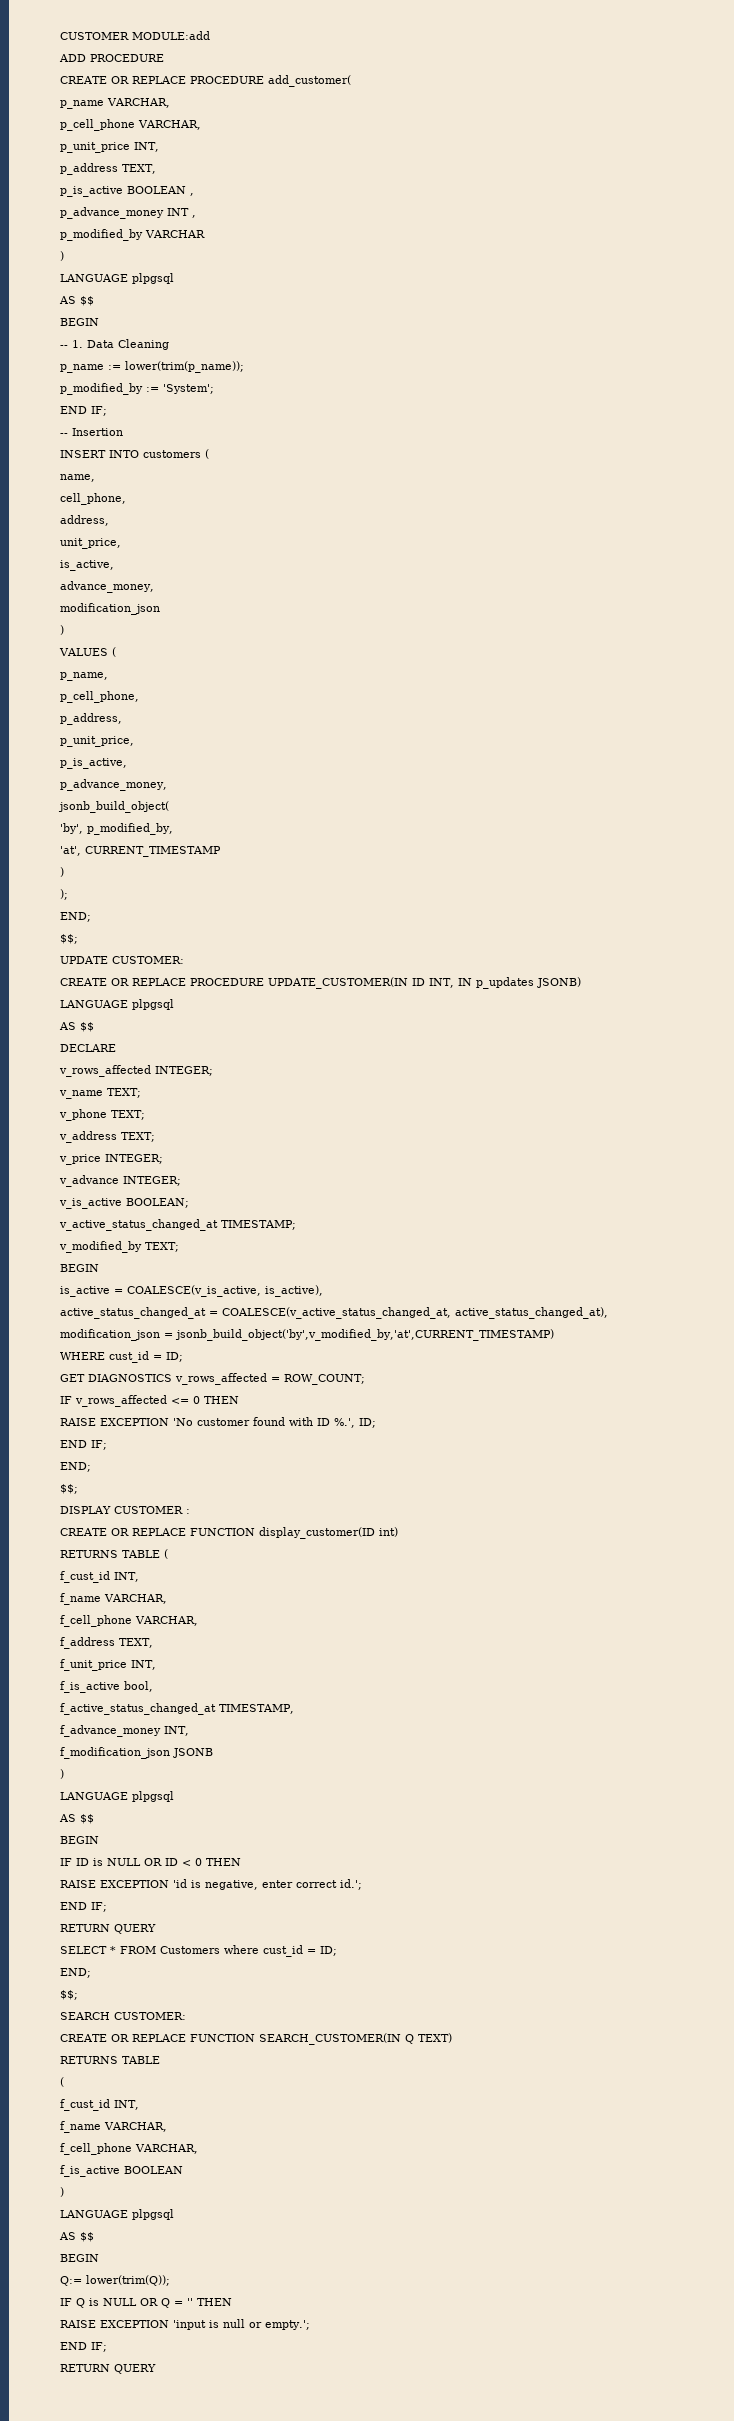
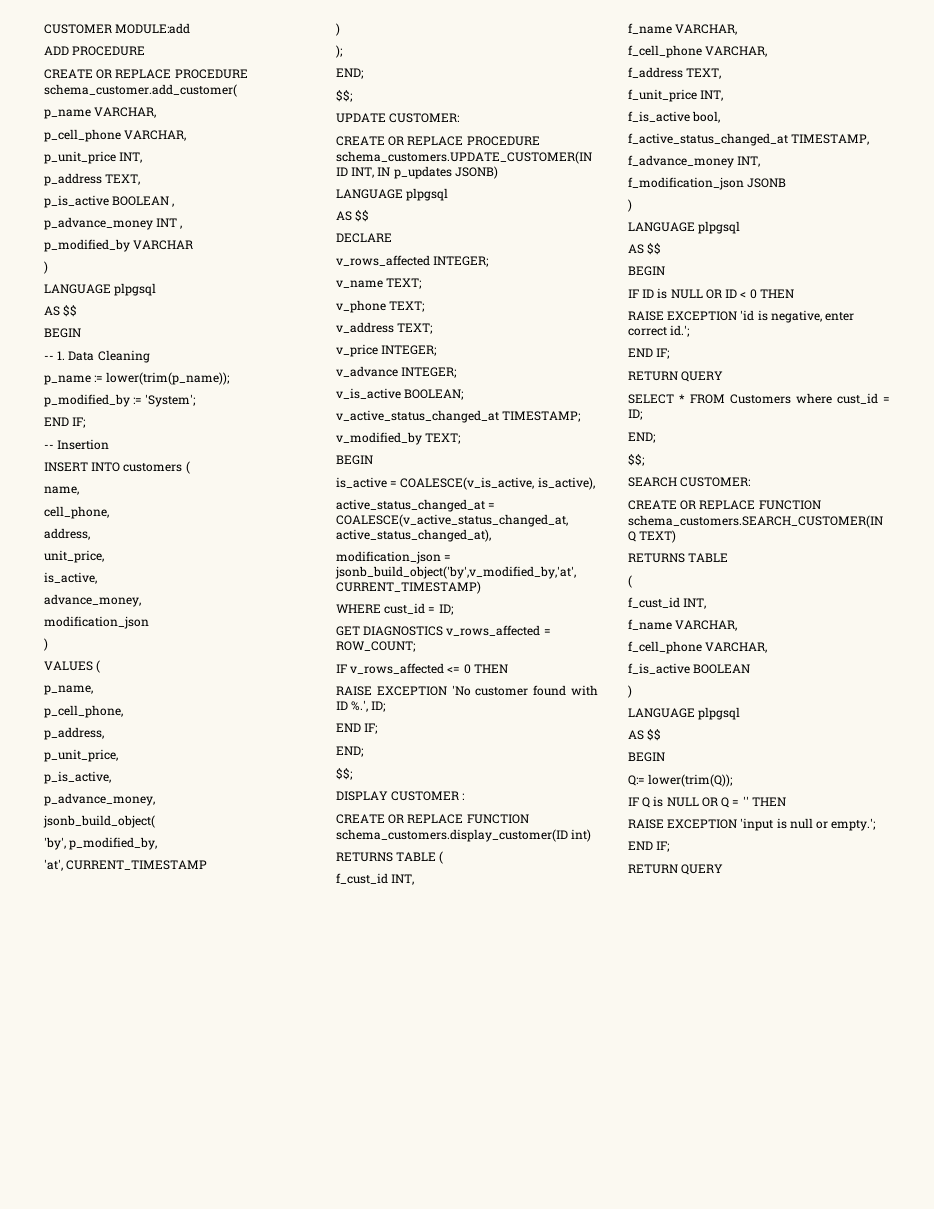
[268,75,351,87] add_customer( -> [44,84,237,97] schema_customer.add_customer(
[268,977,408,989] UPDATE_CUSTOMER(IN -> [336,151,592,164] schema_customers.UPDATE_CUSTOMER(IN
[259,1527,375,1539] display_customer(ID -> [336,829,568,842] schema_customers.display_customer(ID
[259,2033,401,2045] SEARCH_CUSTOMER(IN -> [628,515,883,528] schema_customers.SEARCH_CUSTOMER(IN

